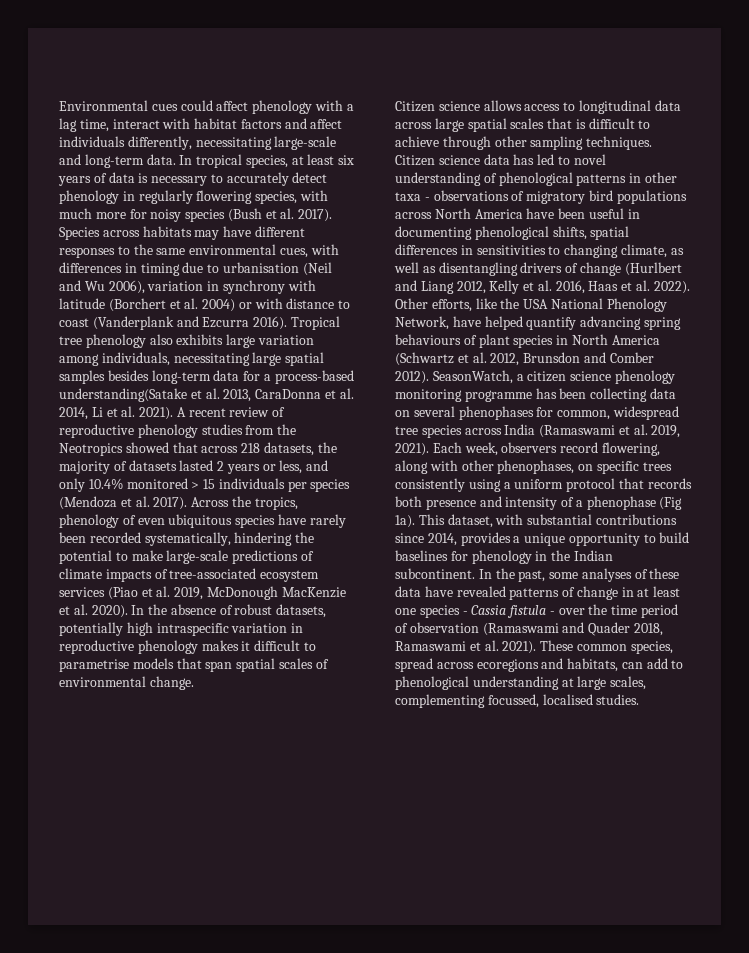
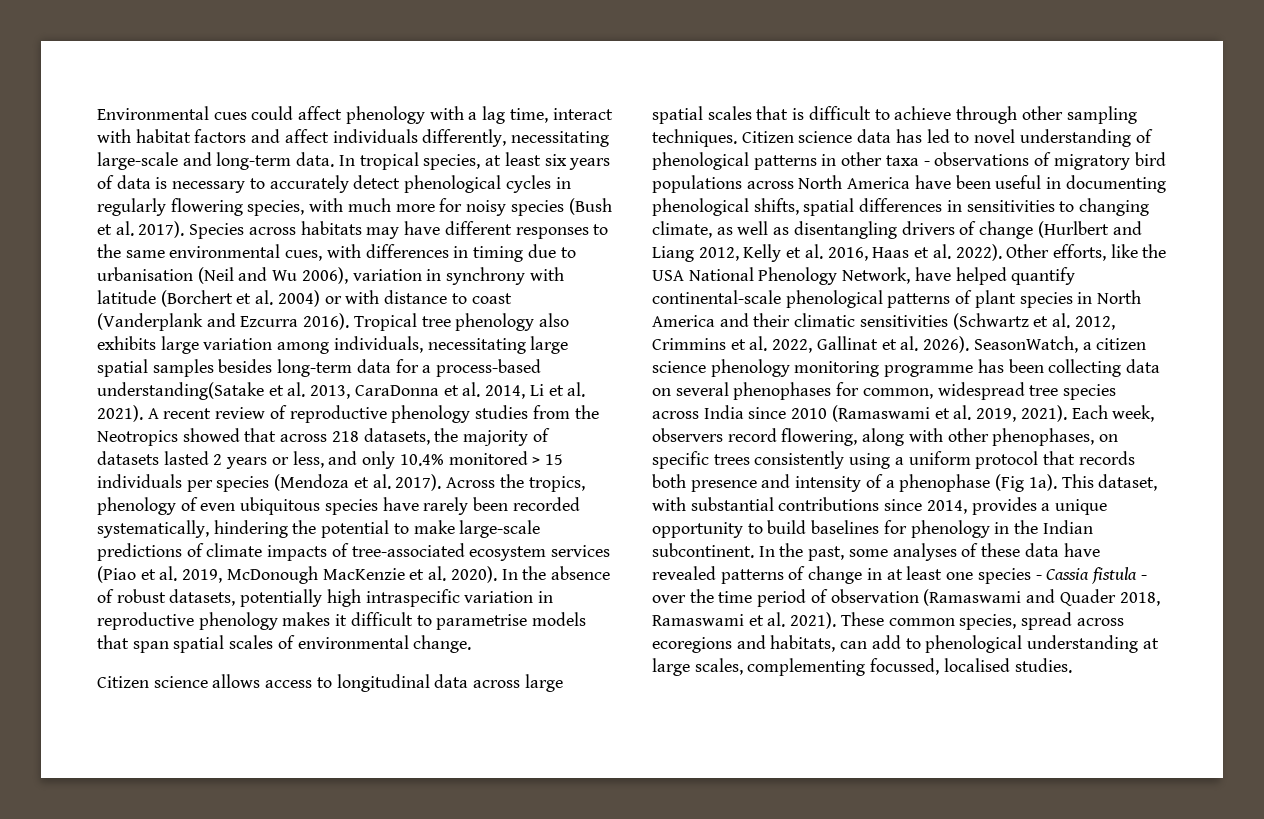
[59,190,119,204] phenology -> [404,175,551,193] phenological cycles
[580,316,681,330] [395,334,461,345] advancing spring behaviours -> [652,290,951,308] continental-scale phenological patterns
[395,352,654,366] [395,371,429,384] (Schwartz et al. 2012, Brunsdon and Comber 2012). -> [719,313,1115,330] [652,336,970,353] and their climatic sensitivities (Schwartz et al. 2012, Crimmins et al. 2022, Gallinat et al. 2026).
(536, 429) none -> [748,407,828,419] since 2010

